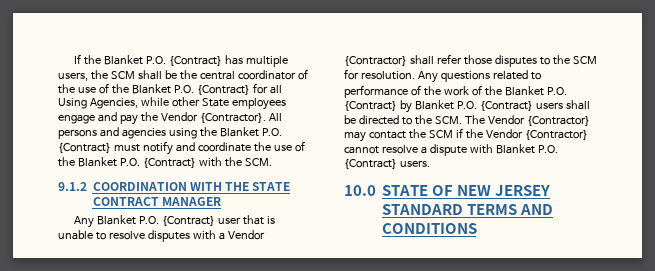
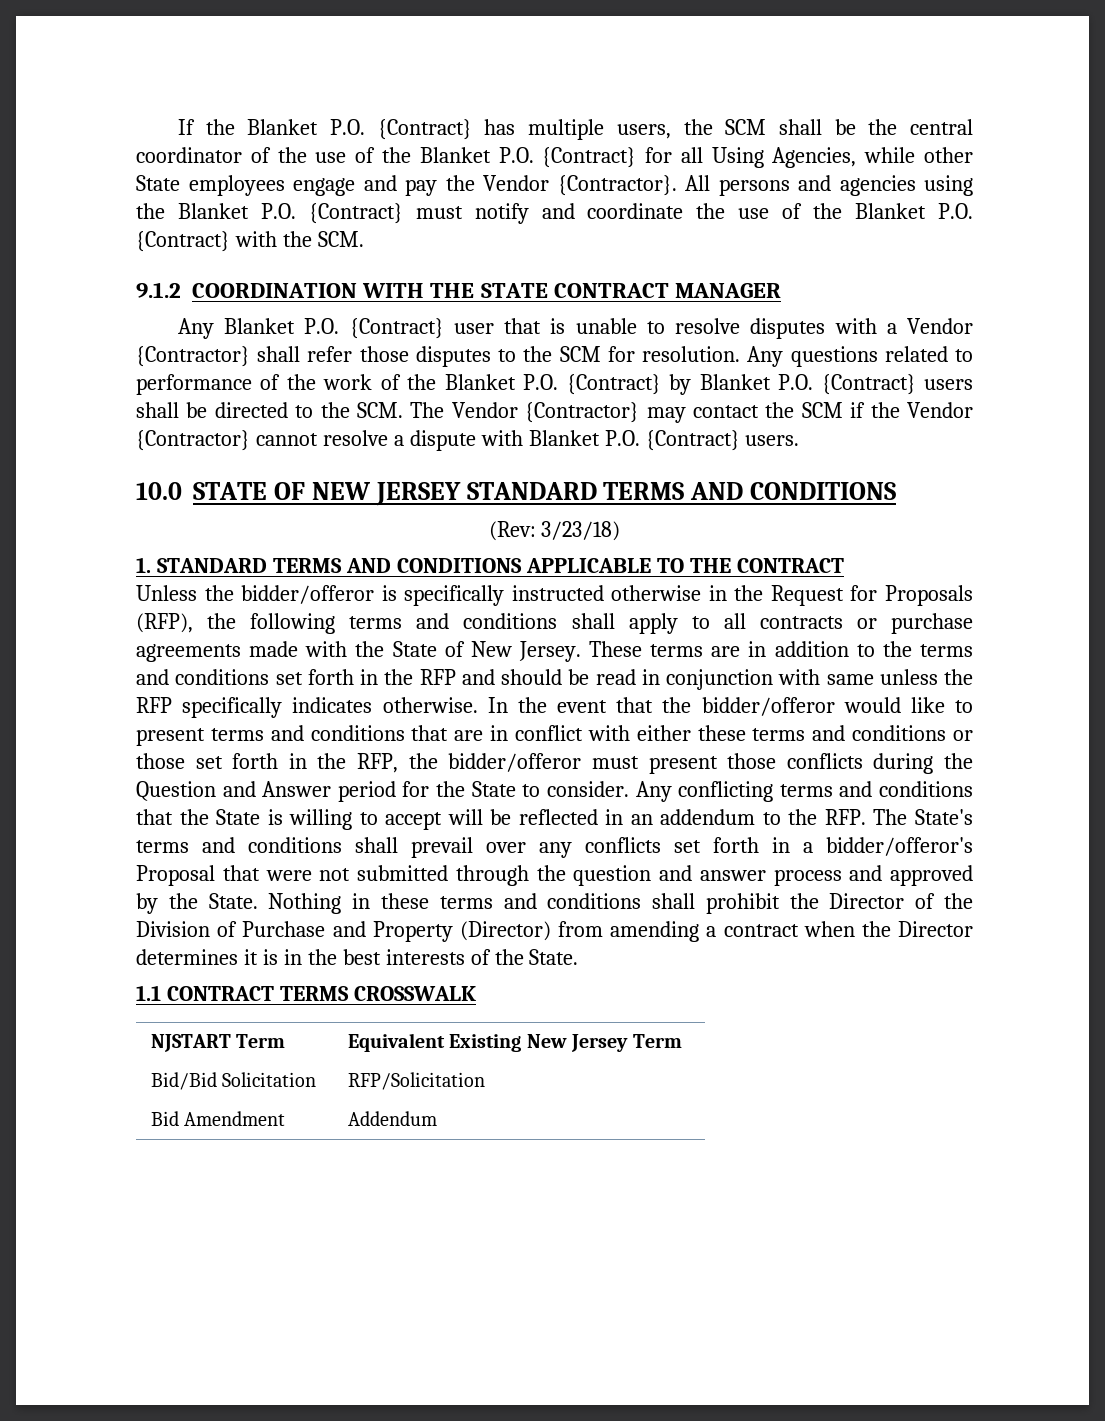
(477, 228) none -> [488,521,621,541] [136,557,844,573] [136,585,973,606] [136,613,974,634] [136,641,973,662] [136,669,973,690] [136,697,973,718] [136,725,973,746] [136,753,974,774] [136,781,974,802] [136,809,973,830] [136,837,973,858] [136,865,973,886] [136,893,974,914] [136,921,973,942] [136,949,579,965] [136,985,476,1001] [150,1034,286,1052] [347,1033,682,1052] [150,1072,317,1090] [347,1072,485,1090] [150,1111,286,1126] [347,1111,437,1126] // (Rev: 3/23/18) // 1. STANDARD TERMS AND CONDITIONS APPLICABLE TO THE CONTRACT // Unless the bidder/offeror is specifically instructed otherwise in the Request for Proposals (RFP), the following terms and conditions shall apply to all contracts or purchase agreements made with the State of New Jersey. These terms are in addition to the terms and conditions set forth in the RFP and should be read in conjunction with same unless the RFP specifically indicates otherwise. In the event that the bidder/offeror would like to present terms and conditions that are in conflict with either these terms and conditions or those set forth in the RFP, the bidder/offeror must present those conflicts during the Question and Answer period for the State to consider. Any conflicting terms and conditions that the State is willing to accept will be reflected in an addendum to the RFP. The State's terms and conditions shall prevail over any conflicts set forth in a bidder/offeror's Proposal that were not submitted through the question and answer process and approved by the State. Nothing in these terms and conditions shall prohibit the Director of the Division of Purchase and Property (Director) from amending a contract when the Director determines it is in the best interests of the State. // 1.1 CONTRACT TERMS CROSSWALK // NJSTART Term | Equivalent Existing New Jersey Term // Bid/Bid Solicitation | RFP/Solicitation // Bid Amendment | Addendum

